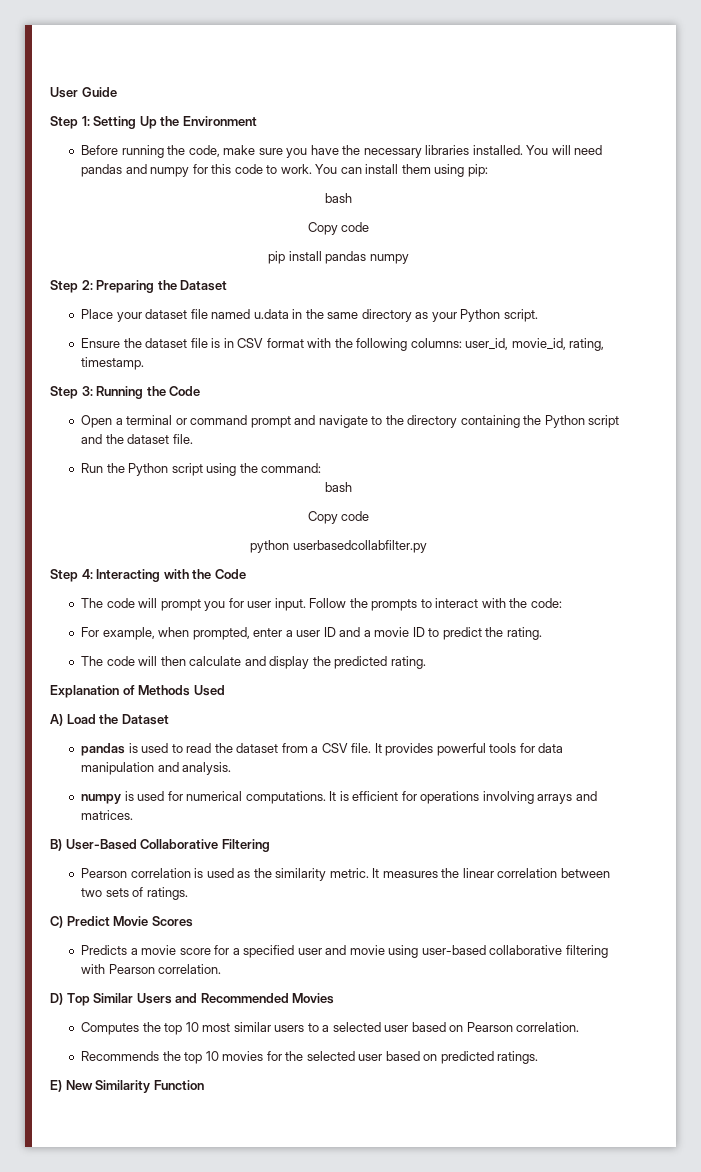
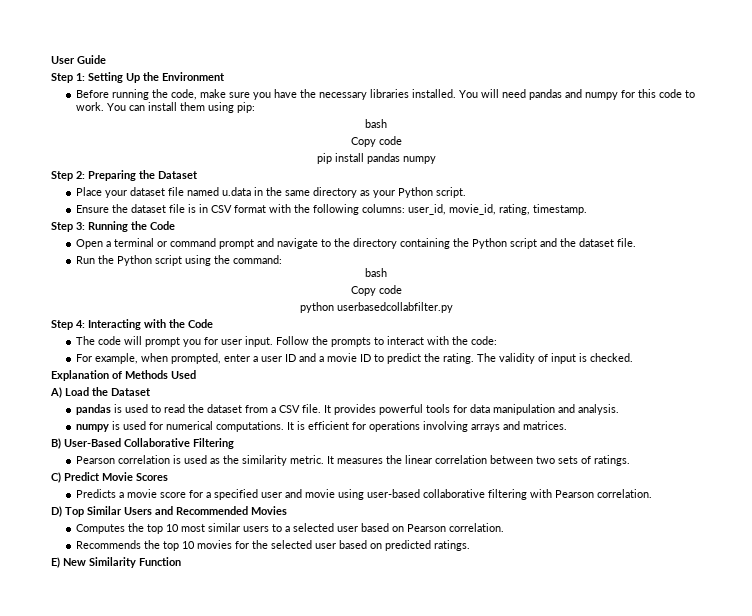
[81,656,426,669] // The code will then calculate and display the predicted rating. -> [476,353,633,364] The validity of input is checked.

